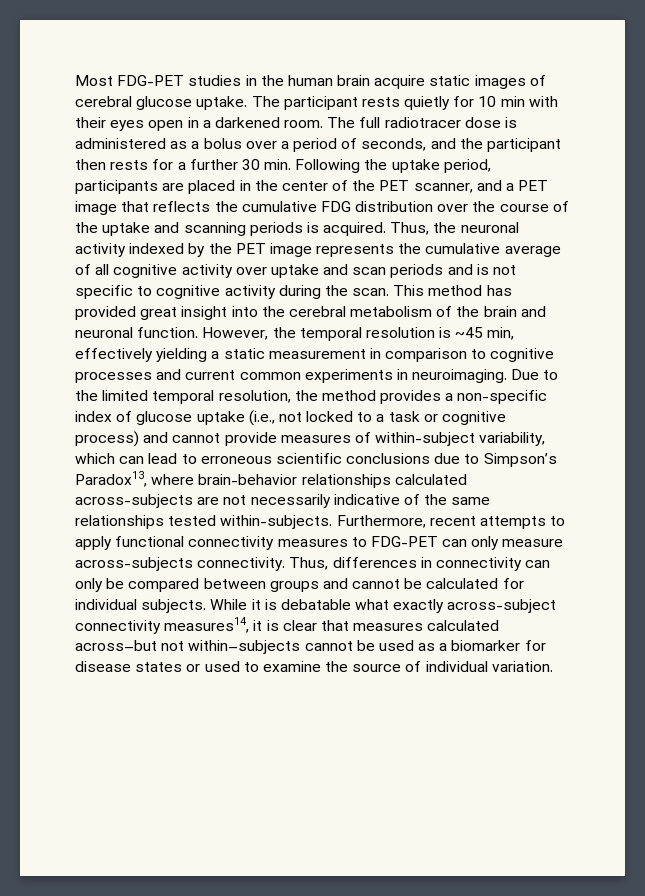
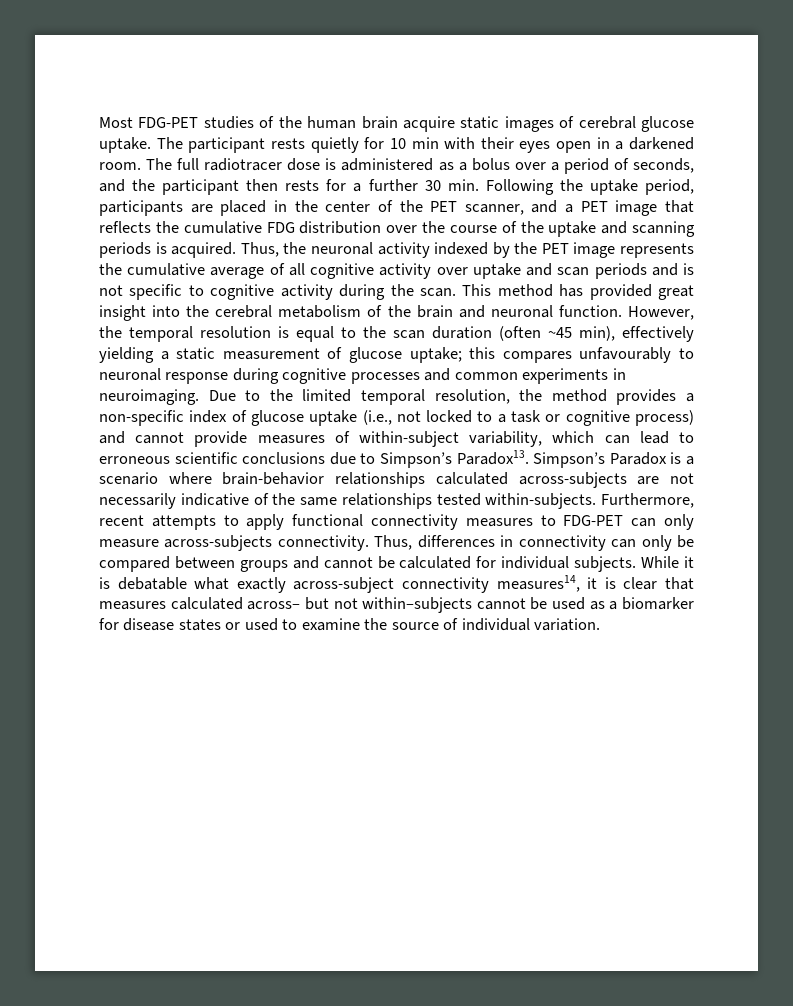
[245,75,257,86] in -> [259,116,275,128] of
[455,327,515,340] ~45 min, -> [296,326,615,342] equal to the scan duration (often ~45 min),
[369,348,487,362] in comparison to -> [327,347,695,363] [99,368,279,384] of glucose uptake; this compares unfavourably to neuronal response during
[185,370,236,380] current -> (451, 374) none
[75,471,147,487] Paradox13, -> [456,450,695,468] [99,472,158,485] Paradox13. Simpson’s Paradox is a scenario
[75,640,157,651] across–but -> [247,597,329,610] across– but

